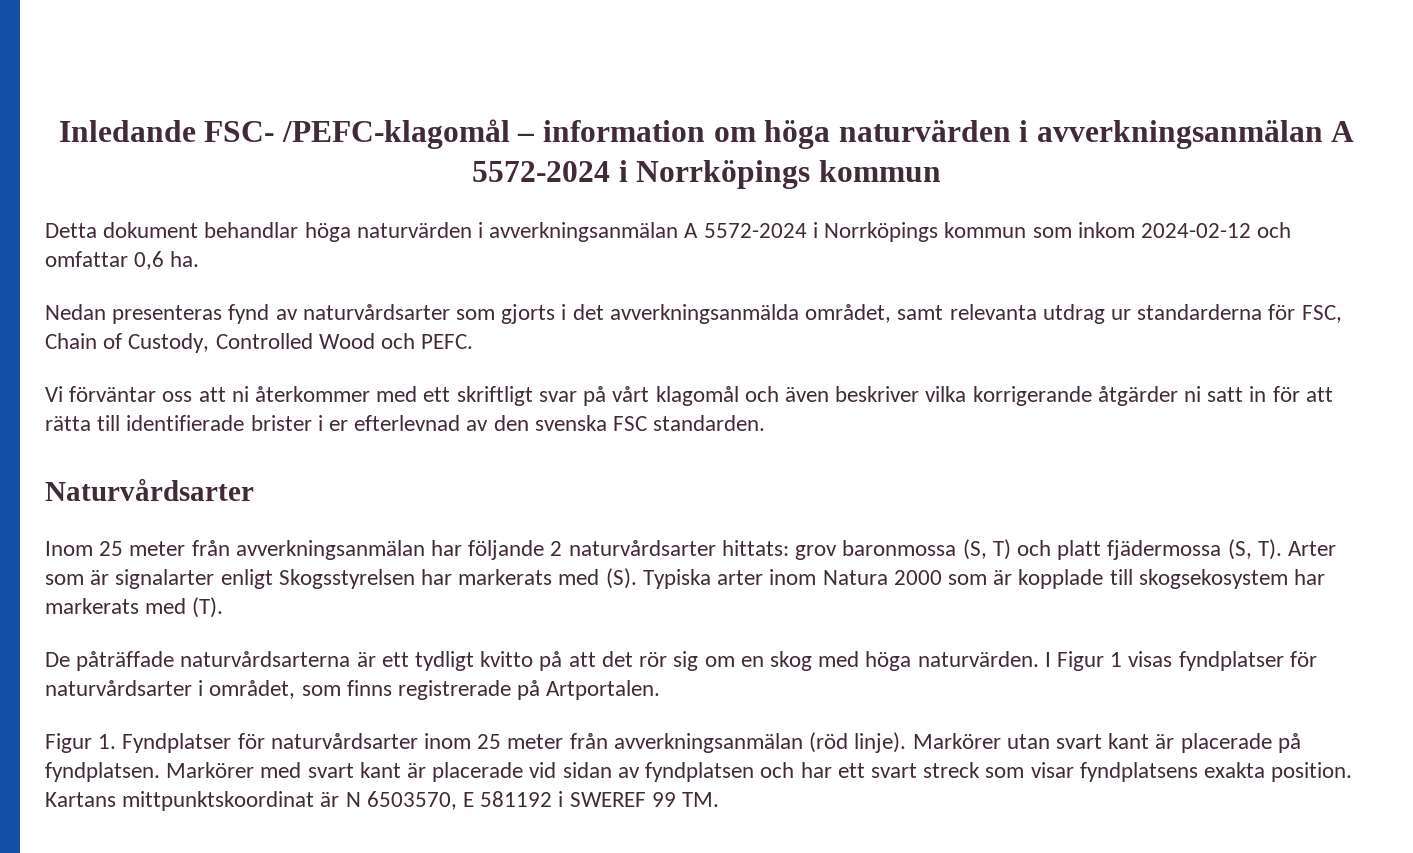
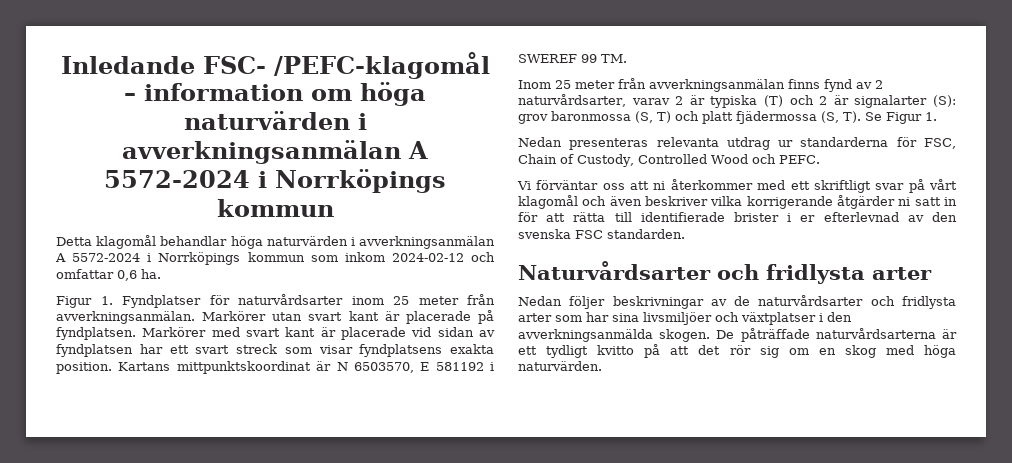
[103,222,199,238] dokument -> [96,235,157,249] klagomål
[45,304,944,324] Nedan presenteras fynd av naturvårdsarter som gjorts i det avverkningsanmälda området, samt -> [56,294,495,308] [56,310,495,324] [56,327,495,340] [56,344,494,357] [56,361,494,374] [518,54,627,63] [518,78,883,92] [518,94,956,108] [518,111,937,124] [518,137,649,150] Figur 1. Fyndplatser för naturvårdsarter inom 25 meter från avverkningsanmälan. Markörer utan svart kant är placerade på fyndplatsen. Markörer med svart kant är placerade vid sidan av fyndplatsen har ett svart streck som visar fyndplatsens exakta position. Kartans mittpunktskoordinat är N 6503570, E 581192 i SWEREF 99 TM. // Inom 25 meter från avverkningsanmälan finns fynd av 2 naturvårdsarter, varav 2 är typiska (T) och 2 är signalarter (S): grov baronmossa (S, T) och platt fjädermossa (S, T). Se Figur 1. // Nedan presenteras
[45,539,1336,560] [45,568,1325,589] [45,597,224,618] // Inom 25 meter från avverkningsanmälan har följande 2 naturvårdsarter hittats: grov baronmossa (S, T) och platt fjädermossa (S, T). Arter som är signalarter enligt Skogsstyrelsen har markerats med (S). Typiska arter inom Natura 2000 som är kopplade till skogsekosystem har markerats med (T). // -> [717,264,932,284] [518,295,956,309] [518,312,852,325] [518,329,711,342] och fridlysta arter // Nedan följer beskrivningar av de naturvårdsarter och fridlysta arter som har sina livsmiljöer och växtplatser i den avverkningsanmälda skogen.
[1044,651,1317,671] [45,680,661,700] [45,732,1301,753] [45,762,1353,782] [45,791,720,811] I Figur 1 visas fyndplatser för naturvårdsarter i området, som finns registrerade på Artportalen. // Figur 1. Fyndplatser för naturvårdsarter inom 25 meter från avverkningsanmälan (röd linje). Markörer utan svart kant är placerade på fyndplatsen. Markörer med svart kant är placerade vid sidan av fyndplatsen och har ett svart streck som visar fyndplatsens exakta position. Kartans mittpunktskoordinat är N 6503570, E 581192 i SWEREF 99 TM. -> (602, 366) none

